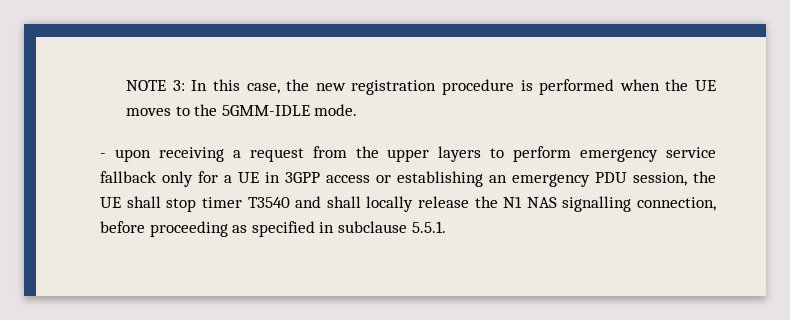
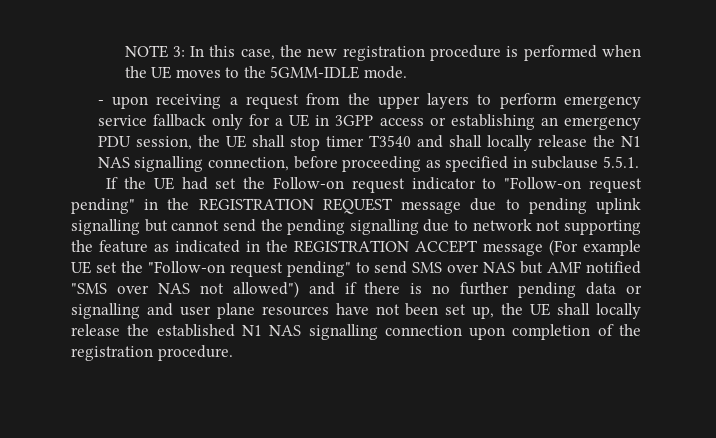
(446, 227) none -> [106,177,642,193] [71,198,641,214] [71,219,641,235] [71,239,641,256] [71,261,641,277] [71,281,642,298] [71,303,641,319] [71,324,641,340] [71,345,233,361] // If the UE had set the Follow-on request indicator to "Follow-on request pending" in the REGISTRATION REQUEST message due to pending uplink signalling but cannot send the pending signalling due to network not supporting the feature as indicated in the REGISTRATION ACCEPT message (For example UE set the "Follow-on request pending" to send SMS over NAS but AMF notified "SMS over NAS not allowed") and if there is no further pending data or signalling and user plane resources have not been set up, the UE shall locally release the established N1 NAS signalling connection upon completion of the registration procedure.

